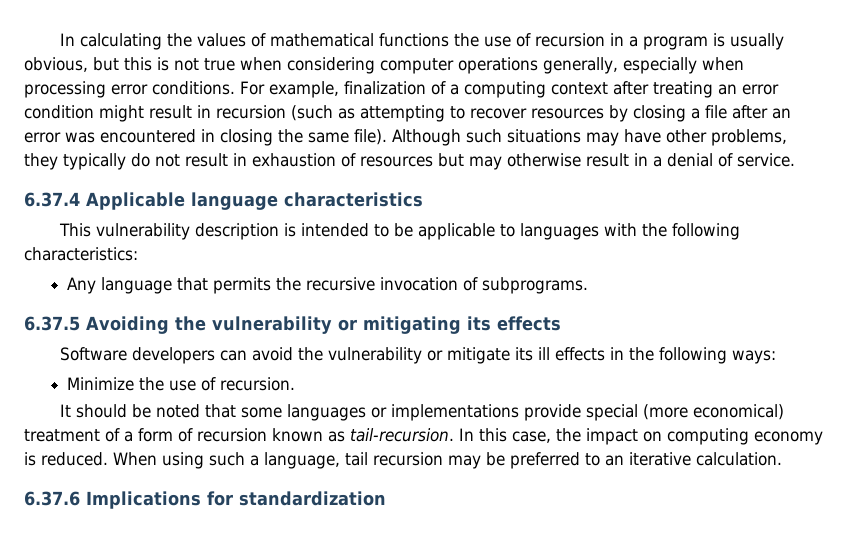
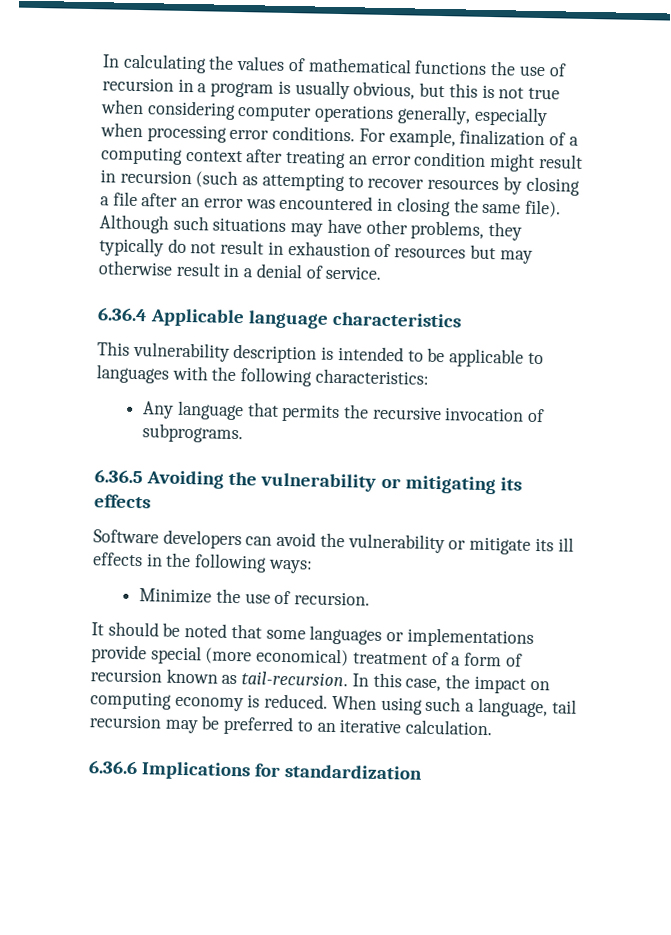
[24,192,80,207] 6.37.4 -> [97,307,148,322] 6.36.4
[24,316,80,331] 6.37.5 -> [94,469,143,484] 6.36.5
[24,491,80,506] 6.37.6 -> [88,760,138,775] 6.36.6

